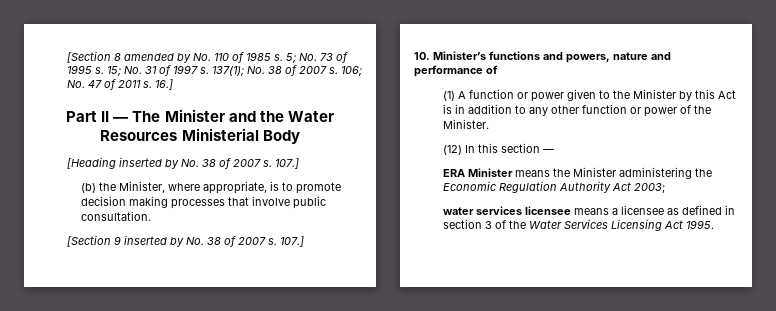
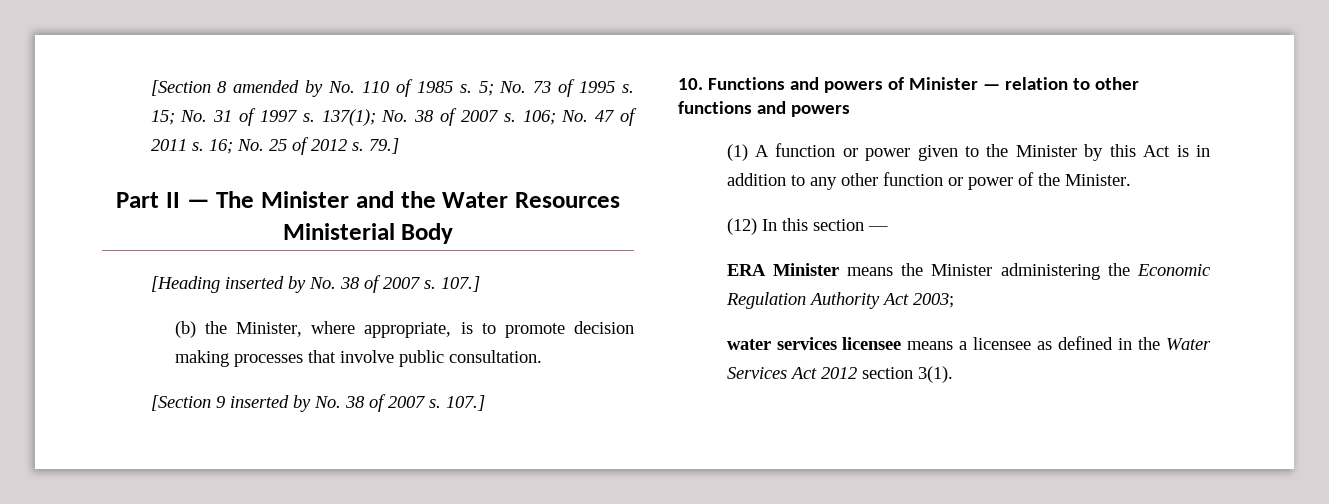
[154,79,173,90] 16.] -> [208,137,399,155] 16; No. 25 of 2012 s. 79.]
[433,51,671,63] [414,65,498,77] Minister’s functions and powers, nature and performance of -> [707,77,1139,93] [678,101,850,117] Functions and powers of Minister — relation to other functions and powers
[442,219,714,231] section 3 of the Water Services Licensing Act 1995. -> [1138,337,1211,350] [726,366,953,383] the Water Services Act 2012 section 3(1).

